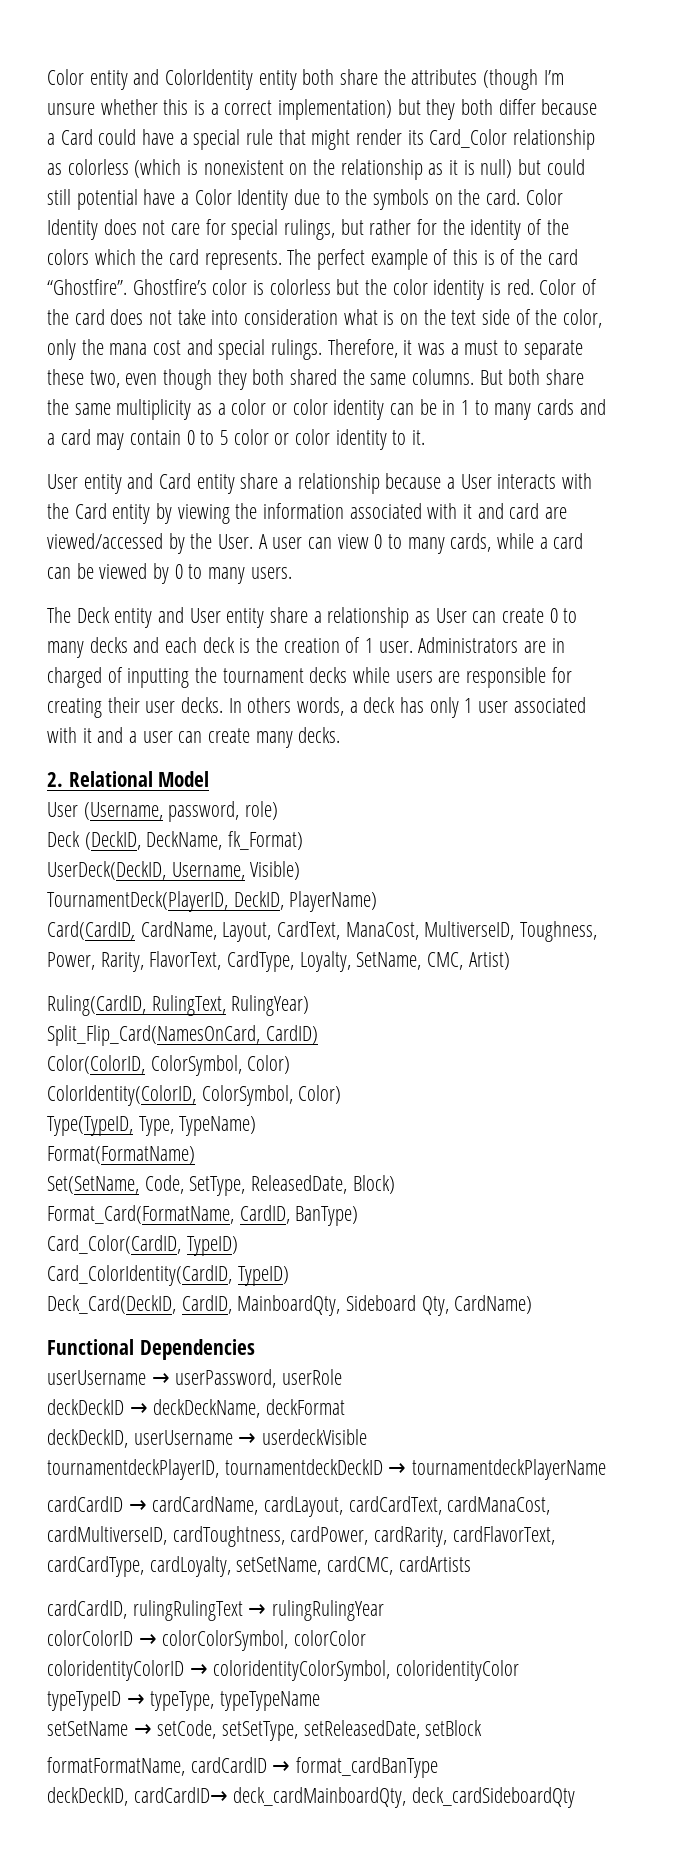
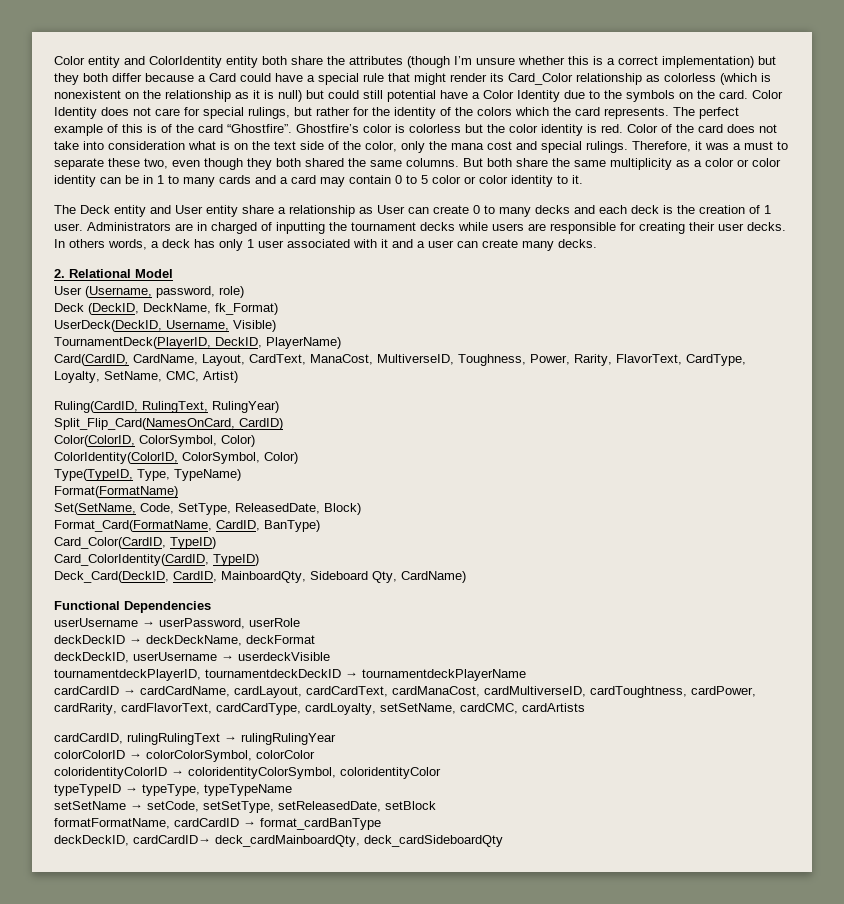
[47,473,593,494] [47,503,568,524] [47,533,584,554] [47,563,292,584] // User entity and Card entity share a relationship because a User interacts with the Card entity by viewing the information associated with it and card are viewed/accessed by the User. A user can view 0 to many cards, while a card can be viewed by 0 to many users. -> (583, 179) none

